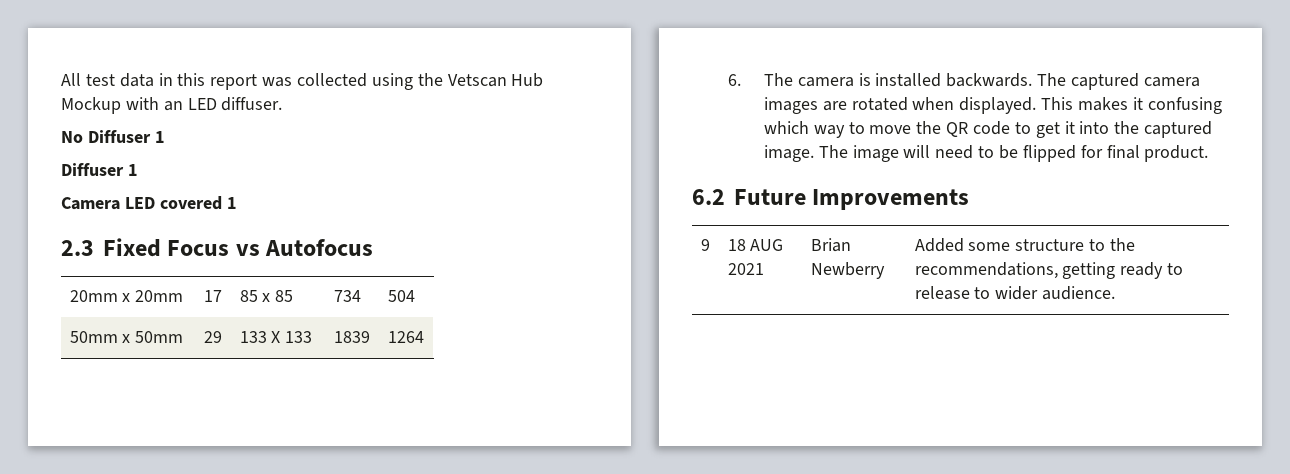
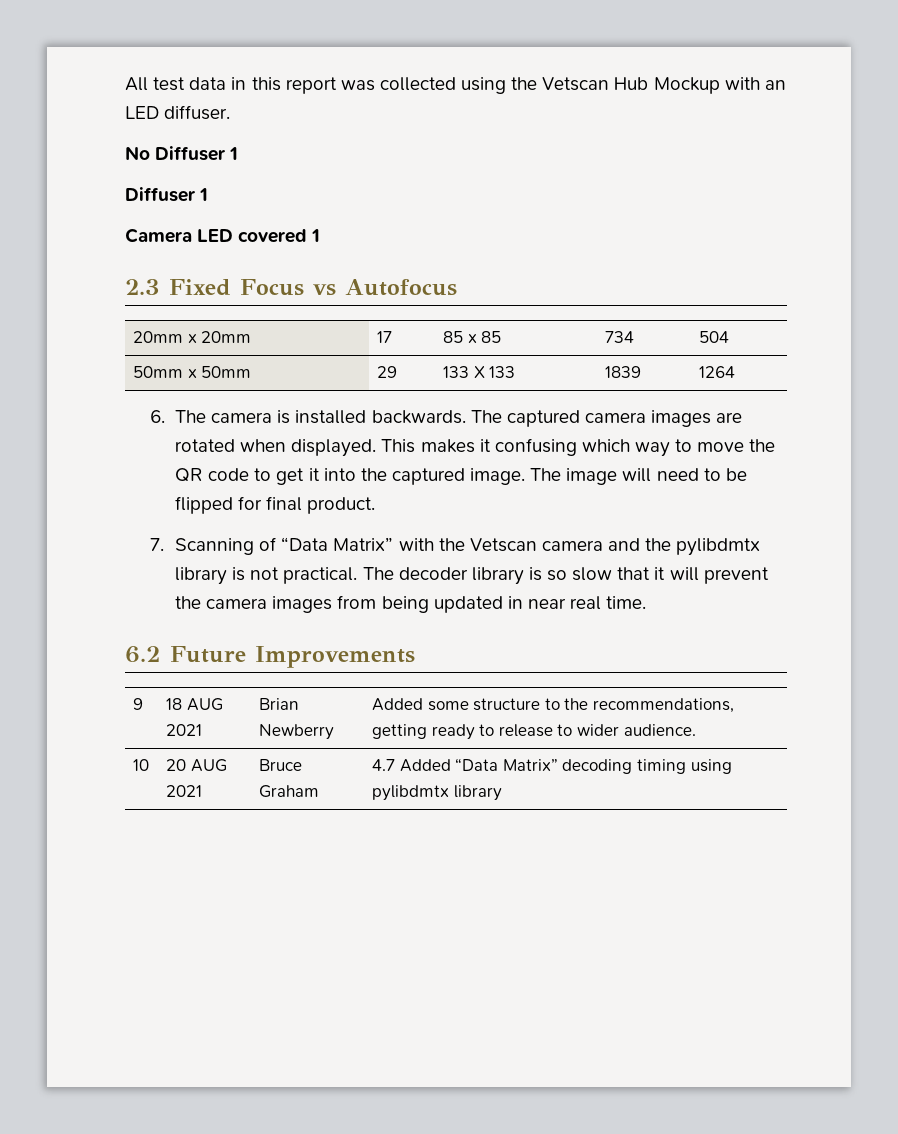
(1209, 153) none -> [150,537,761,556] [175,567,769,585] [175,595,647,613] // 7. Scanning of “Data Matrix” with the Vetscan camera and the pylibdmtx library is not practical. The decoder library is so slow that it will prevent the camera images from being updated in near real time.
(1116, 293) none -> [133,759,150,771] [166,759,227,772] [166,785,203,797] [259,759,303,771] [259,785,320,798] [372,758,732,774] [372,785,502,801] // 10 | 20 AUG 2021 | Bruce Graham | 4.7 Added “Data Matrix” decoding timing using pylibdmtx library

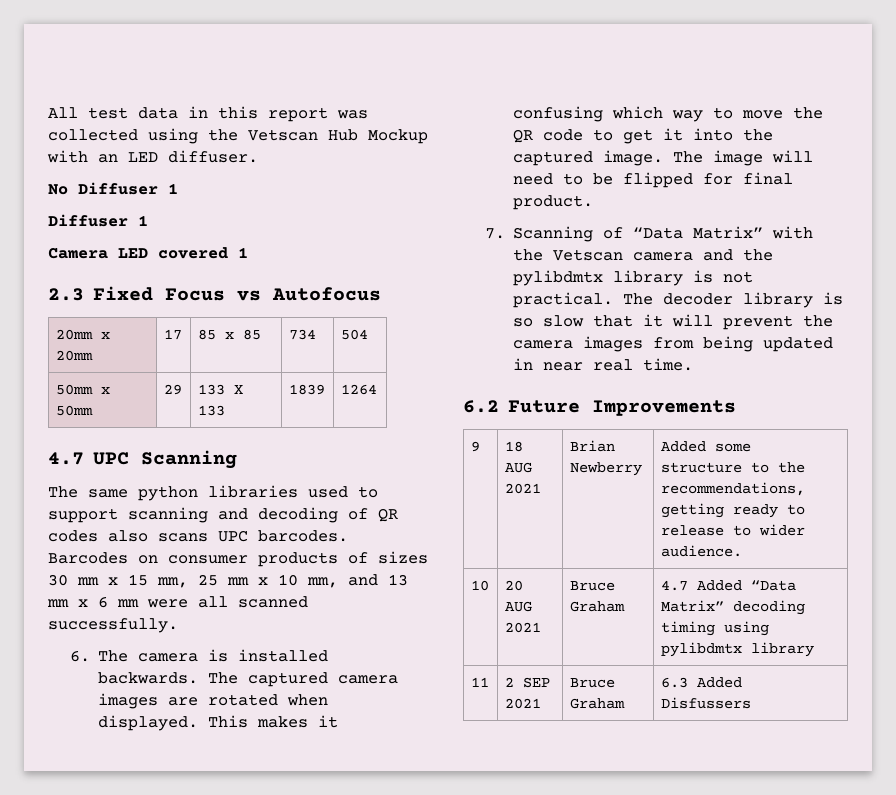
(736, 372) none -> [48,450,237,469] [48,485,378,501] [48,507,398,523] [48,530,348,542] [48,551,428,567] [48,574,408,588] [47,596,308,608] [48,618,178,633] // 4.7 UPC Scanning // The same python libraries used to support scanning and decoding of QR codes also scans UPC barcodes. Barcodes on consumer products of sizes 30 mm x 15 mm, 25 mm x 10 mm, and 13 mm x 6 mm were all scanned successfully.
(502, 793) none -> [470,677,489,687] [504,677,550,688] [504,698,541,709] [569,678,615,688] [569,698,625,709] [660,677,742,688] [660,697,751,709] // 11 | 2 SEP 2021 | Bruce Graham | 6.3 Added Disfussers

